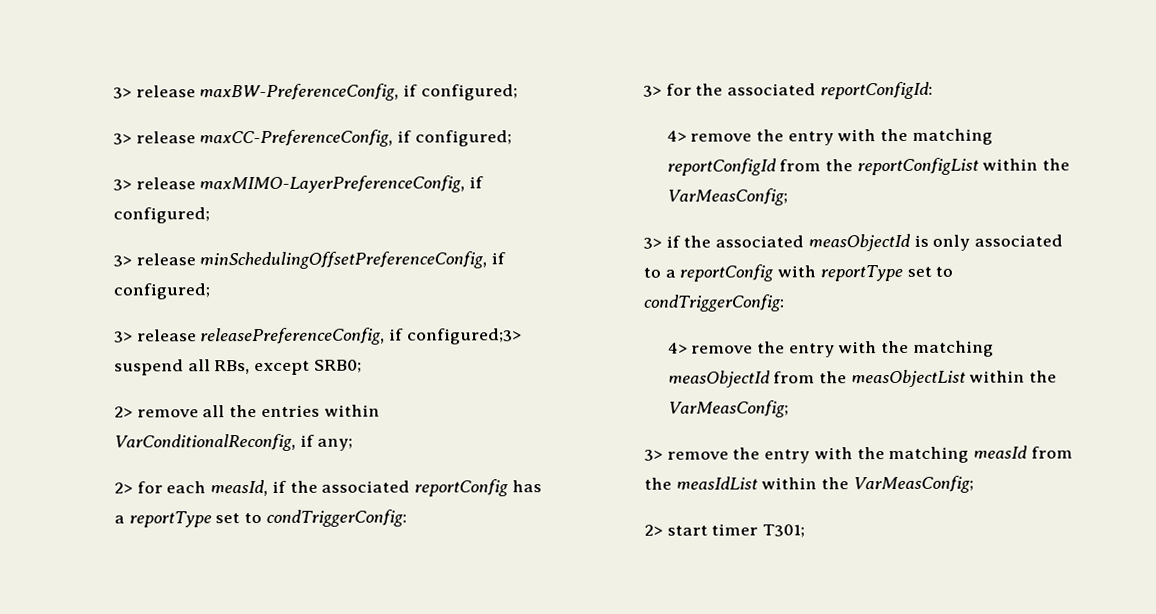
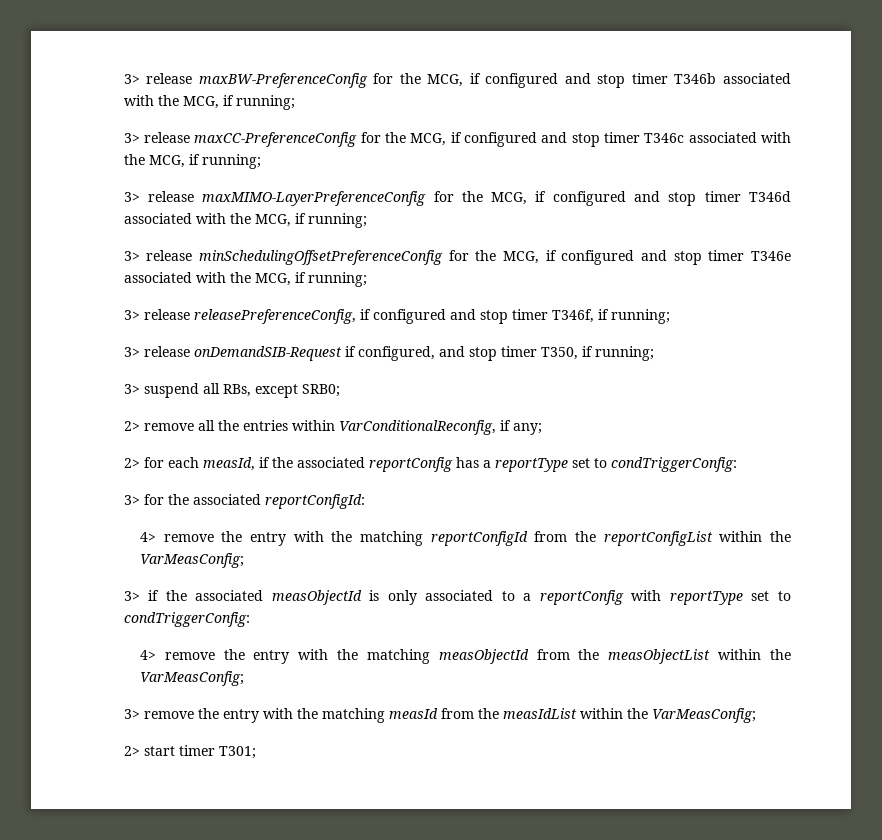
[113,83,518,102] [113,129,512,148] [113,175,485,194] [113,207,211,224] [113,251,507,270] [113,283,211,300] [114,327,522,346] 3> release maxBW-PreferenceConfig, if configured; // 3> release maxCC-PreferenceConfig, if configured; // 3> release maxMIMO-LayerPreferenceConfig, if configured; // 3> release minSchedulingOffsetPreferenceConfig, if configured; // 3> release releasePreferenceConfig, if configured;3> -> [123,73,791,88] [123,95,295,110] [123,132,792,147] [123,154,261,169] [123,191,791,206] [123,213,367,228] [123,250,791,265] [123,272,367,287] [123,309,670,324] [123,346,654,361] [123,384,140,394] 3> release maxBW-PreferenceConfig for the MCG, if configured and stop timer T346b associated with the MCG, if running; // 3> release maxCC-PreferenceConfig for the MCG, if configured and stop timer T346c associated with the MCG, if running; // 3> release maxMIMO-LayerPreferenceConfig for the MCG, if configured and stop timer T346d associated with the MCG, if running; // 3> release minSchedulingOffsetPreferenceConfig for the MCG, if configured and stop timer T346e associated with the MCG, if running; // 3> release releasePreferenceConfig, if configured and stop timer T346f, if running; // 3> release onDemandSIB-Request if configured, and stop timer T350, if running; // 3>

